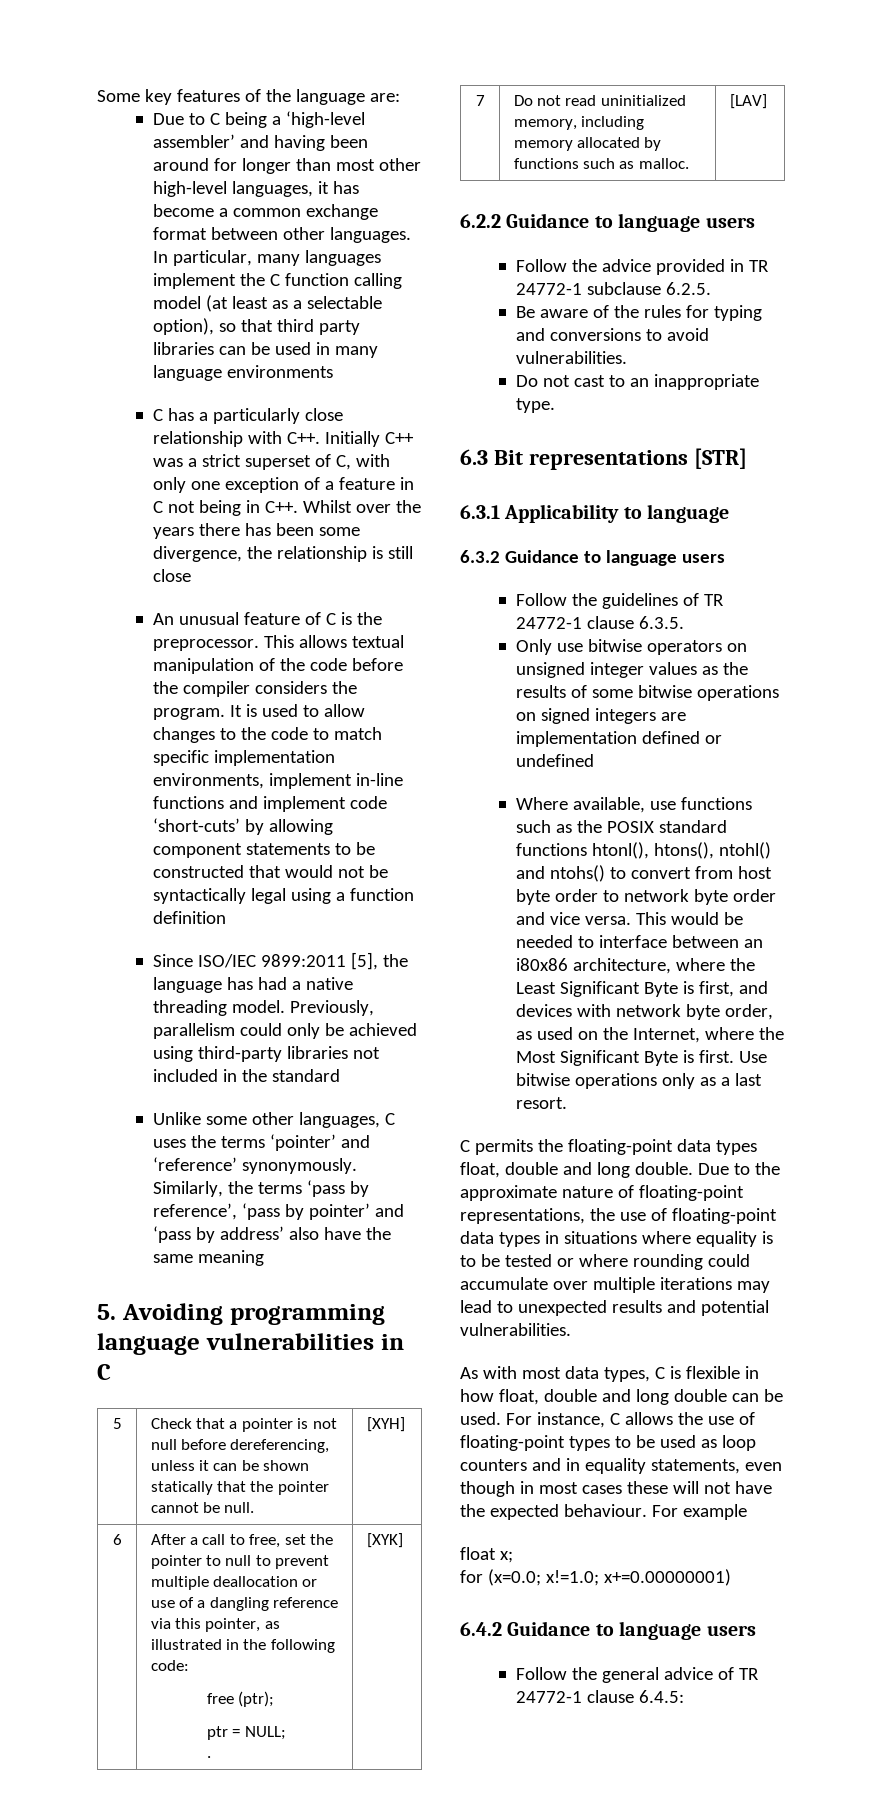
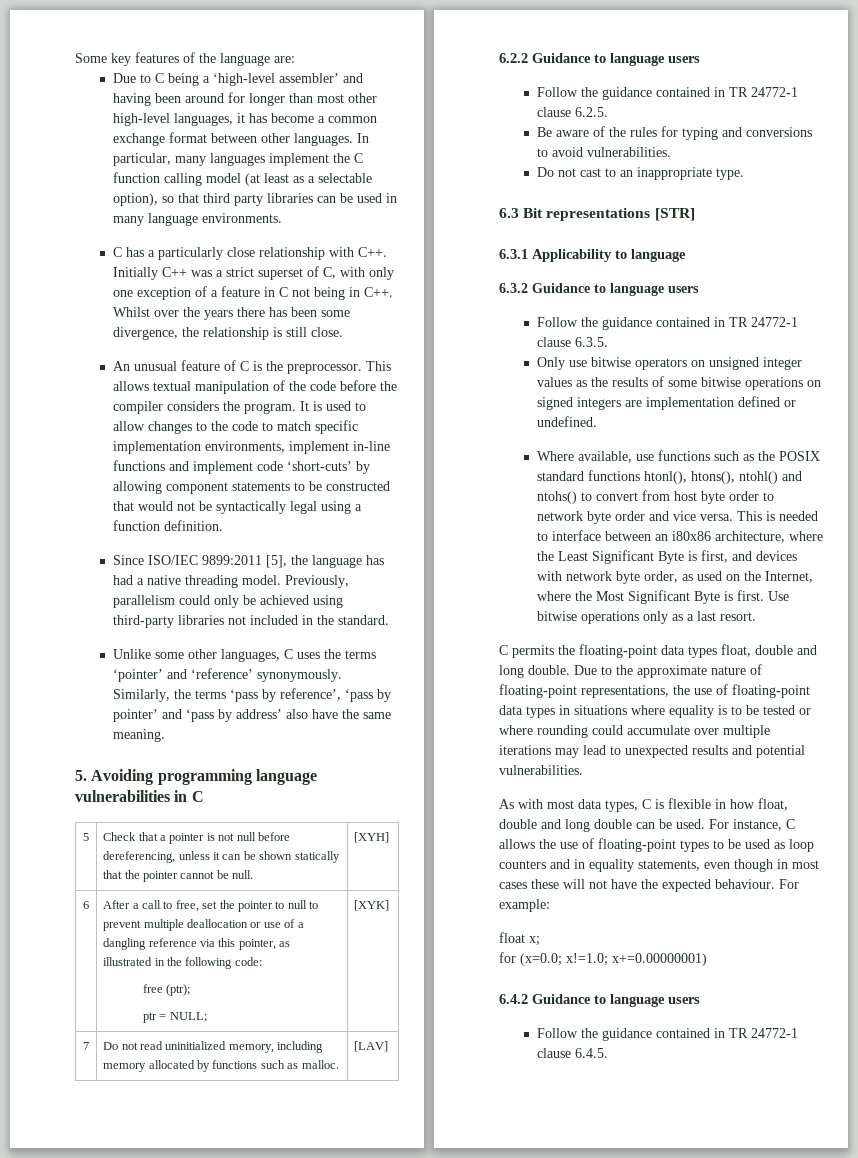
[226,365,333,378] environments -> [201,213,282,223] environments.
[152,569,191,582] close -> [310,327,343,337] close.
[152,911,226,924] definition -> [163,520,223,531] definition.
[271,1069,340,1082] standard -> [337,615,389,625] standard.
[197,1250,264,1266] meaning -> [112,729,165,742] meaning.
[206,1756,211,1758] // . -> (207, 1017) none
[601,259,769,275] [515,282,661,295] advice provided in TR 24772-1 subclause -> [601,87,798,100] [536,107,571,117] guidance contained in TR 24772-1 clause
[601,593,699,609] guidelines of -> [601,317,725,330] guidance contained in
[515,754,594,767] undefined -> [536,416,597,427] undefined.
[670,912,743,925] would be -> [765,511,775,521] is
[682,1504,747,1520] example -> [499,899,550,912] example:
[601,1667,759,1683] [515,1690,684,1703] general advice of TR 24772-1 clause 6.4.5: -> [601,1028,798,1041] [536,1048,608,1058] guidance contained in TR 24772-1 clause 6.4.5.

